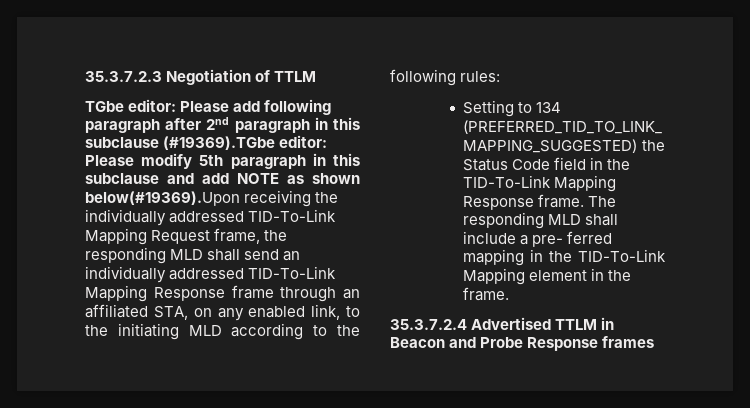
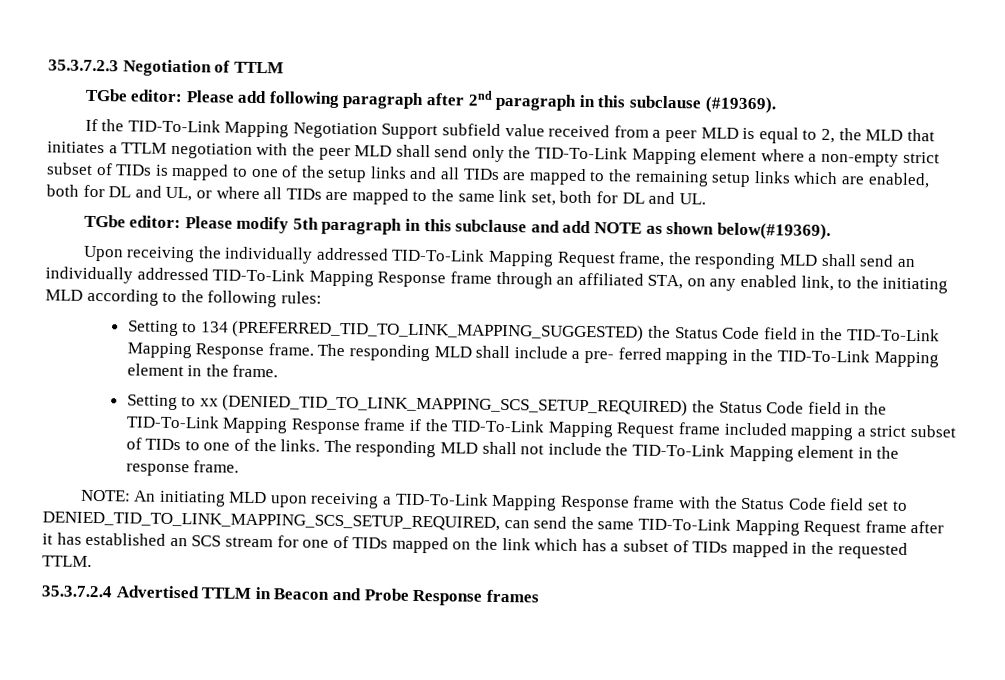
[163,136,276,150] (#19369).TGbe -> [704,96,776,114] [84,118,935,144] [47,141,940,167] [46,162,930,189] [46,184,706,206] [83,214,126,228] (#19369). // If the TID-To-Link Mapping Negotiation Support subfield value received from a peer MLD is equal to 2, the MLD that initiates a TTLM negotiation with the peer MLD shall send only the TID-To-Link Mapping element where a non-empty strict subset of TIDs is mapped to one of the setup links and all TIDs are mapped to the remaining setup links which are enabled, both for DL and UL, or where all TIDs are mapped to the same link set, both for DL and UL. // TGbe
[85,191,240,206] below(#19369).Upon -> [716,222,831,240] [82,245,124,262] below(#19369). // Upon
(510, 294) none -> [126,394,887,417] [125,415,956,441] [125,437,900,462] [125,460,240,477] [80,489,908,512] [42,511,945,537] [42,532,908,559] [42,555,92,567] // Setting to xx (DENIED_TID_TO_LINK_MAPPING_SCS_SETUP_REQUIRED) the Status Code field in the TID-To-Link Mapping Response frame if the TID-To-Link Mapping Request frame included mapping a strict subset of TIDs to one of the links. The responding MLD shall not include the TID-To-Link Mapping element in the response frame. // NOTE: An initiating MLD upon receiving a TID-To-Link Mapping Response frame with the Status Code field set to DENIED_TID_TO_LINK_MAPPING_SCS_SETUP_REQUIRED, can send the same TID-To-Link Mapping Request frame after it has established an SCS stream for one of TIDs mapped on the link which has a subset of TIDs mapped in the requested TTLM.

